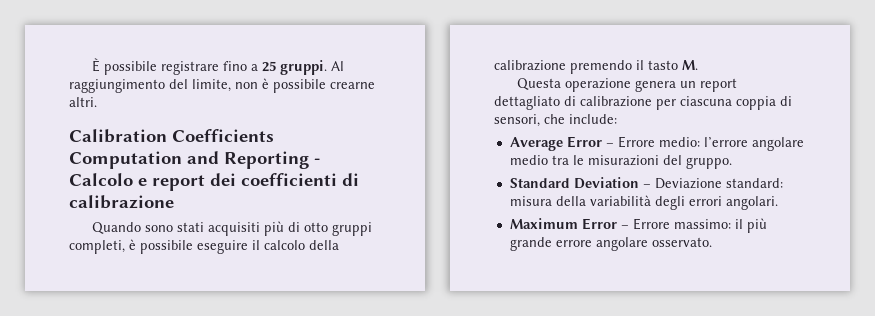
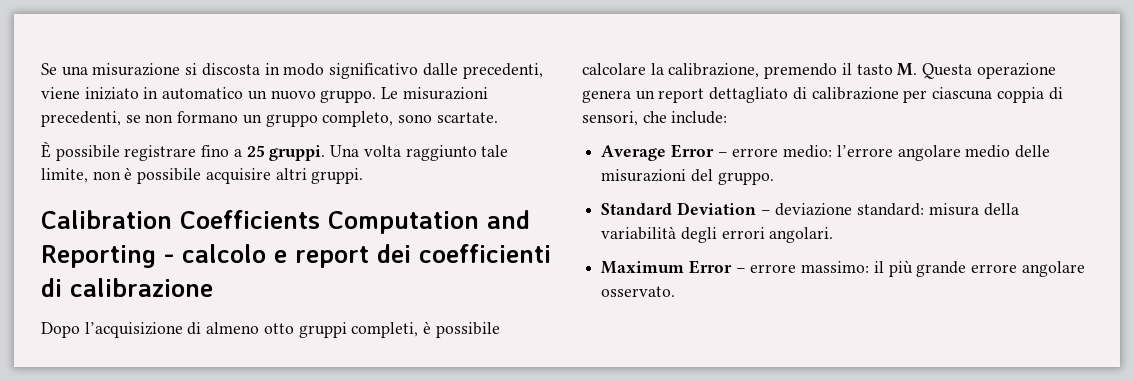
(91, 65) none -> [41,63,543,79] [41,87,488,103] [41,111,498,127] Se una misurazione si discosta in modo significativo dalle precedenti, viene iniziato in automatico un nuovo gruppo. Le misurazioni precedenti, se non formano un gruppo completo, sono scartate. //
[330,61,344,71] [69,79,188,93] Al raggiungimento del -> [330,145,509,161] Una volta raggiunto tale
[330,82,375,89] [69,97,97,107] crearne altri. -> [205,168,364,184] acquisire altri gruppi.
[69,173,133,186] Calcolo -> [182,244,266,263] calcolo
[91,221,300,236] Quando sono stati acquisiti più di -> [41,322,260,338] Dopo l’acquisizione di almeno
[197,240,339,254] [494,60,566,71] eseguire il calcolo della calibrazione -> [582,63,760,78] calcolare la calibrazione,
(698, 65) // -> (918, 69) none
[617,136,655,148] Errore -> [732,148,779,157] errore
[551,155,584,165] tra le -> [1015,145,1051,158] delle
[654,178,722,189] Deviazione -> [775,203,853,216] deviazione
[632,218,670,230] Errore -> [750,264,797,273] errore

